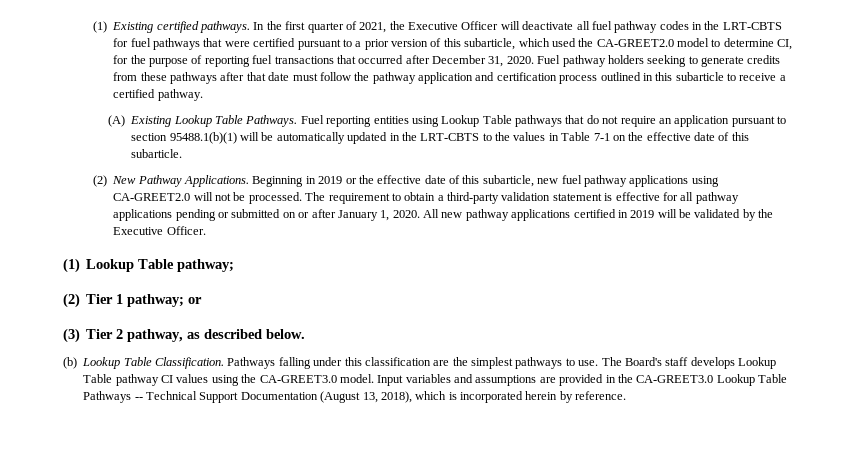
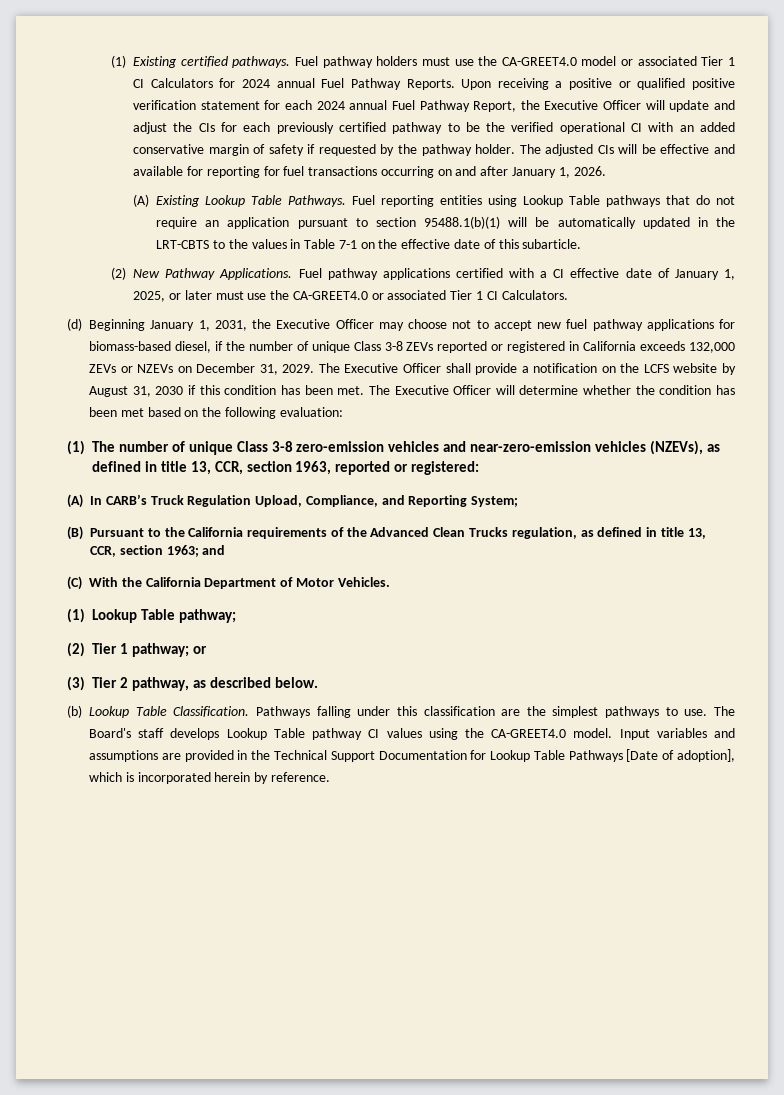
[253,21,782,33] [113,38,793,50] [113,55,781,67] [113,72,786,84] [113,89,203,101] In the first quarter of 2021, the Executive Officer will deactivate all fuel pathway codes in the LRT-CBTS for fuel pathways that were certified pursuant to a prior version of this subarticle, which used the CA-GREET2.0 model to determine CI, for the purpose of reporting fuel transactions that occurred after December 31, 2020. Fuel pathway holders seeking to generate credits from these pathways after that date must follow the pathway application and certification process outlined in this subarticle to receive a certified pathway. -> [295,56,735,68] [133,78,735,90] [133,100,735,112] [133,122,735,134] [133,144,735,156] [133,166,606,178] Fuel pathway holders must use the CA-GREET4.0 model or associated Tier 1 CI Calculators for 2024 annual Fuel Pathway Reports. Upon receiving a positive or qualified positive verification statement for each 2024 annual Fuel Pathway Report, the Executive Officer will update and adjust the CIs for each previously certified pathway to be the verified operational CI with an added conservative margin of safety if requested by the pathway holder. The adjusted CIs will be effective and available for reporting for fuel transactions occurring on and after January 1, 2026.
[252,175,719,187] [113,192,739,204] [113,209,774,221] [113,226,206,235] Beginning in 2019 or the effective date of this subarticle, new fuel pathway applications using CA-GREET2.0 will not be processed. The requirement to obtain a third-party validation statement is effective for all pathway applications pending or submitted on or after January 1, 2020. All new pathway applications certified in 2019 will be validated by the Executive Officer. -> [298,268,735,280] [133,290,568,302] [67,318,736,331] [89,341,736,353] [89,363,737,375] [89,385,735,397] [89,407,343,419] [67,440,720,455] [92,461,480,475] [67,494,519,508] [67,526,706,540] [90,545,226,557] [67,576,390,590] Fuel pathway applications certified with a CI effective date of January 1, 2025, or later must use the CA-GREET4.0 or associated Tier 1 CI Calculators. // (d) Beginning January 1, 2031, the Executive Officer may choose not to accept new fuel pathway applications for biomass-based diesel, if the number of unique Class 3-8 ZEVs reported or registered in California exceeds 132,000 ZEVs or NZEVs on December 31, 2029. The Executive Officer shall provide a notification on the LCFS website by August 31, 2030 if this condition has been met. The Executive Officer will determine whether the condition has been met based on the following evaluation: // (1) The number of unique Class 3-8 zero-emission vehicles and near-zero-emission vehicles (NZEVs), as defined in title 13, CCR, section 1963, reported or registered: // (A) In CARB’s Truck Regulation Upload, Compliance, and Reporting System; // (B) Pursuant to the California requirements of the Advanced Clean Trucks regulation, as defined in title 13, CCR, section 1963; and // (C) With the California Department of Motor Vehicles.
[259,375,337,383] CA-GREET3.0 -> [491,729,567,738] CA-GREET4.0
[636,374,787,386] [83,391,412,403] CA-GREET3.0 Lookup Table Pathways -- Technical Support Documentation (August 13, 2018), -> [273,749,735,762] Technical Support Documentation for Lookup Table Pathways [Date of adoption],

